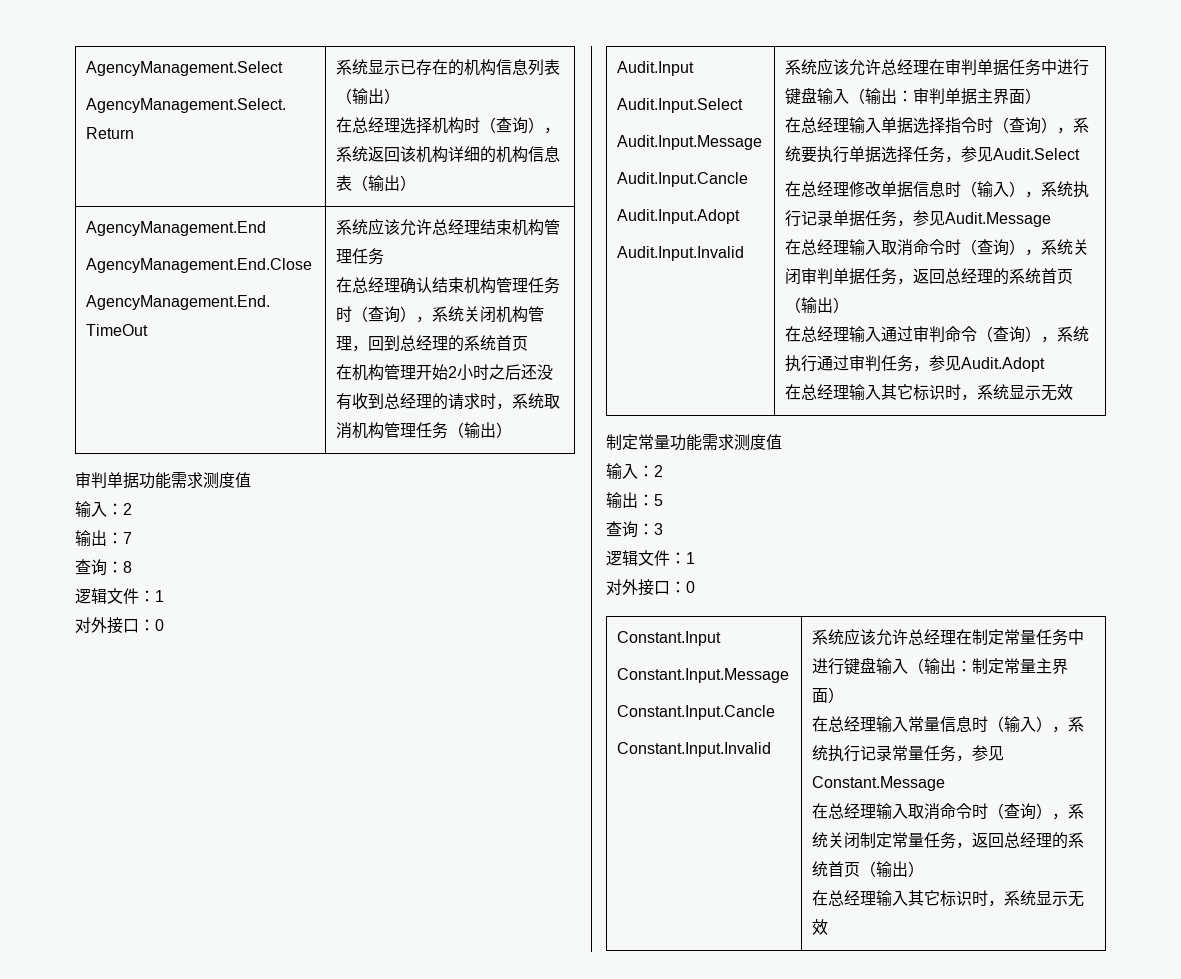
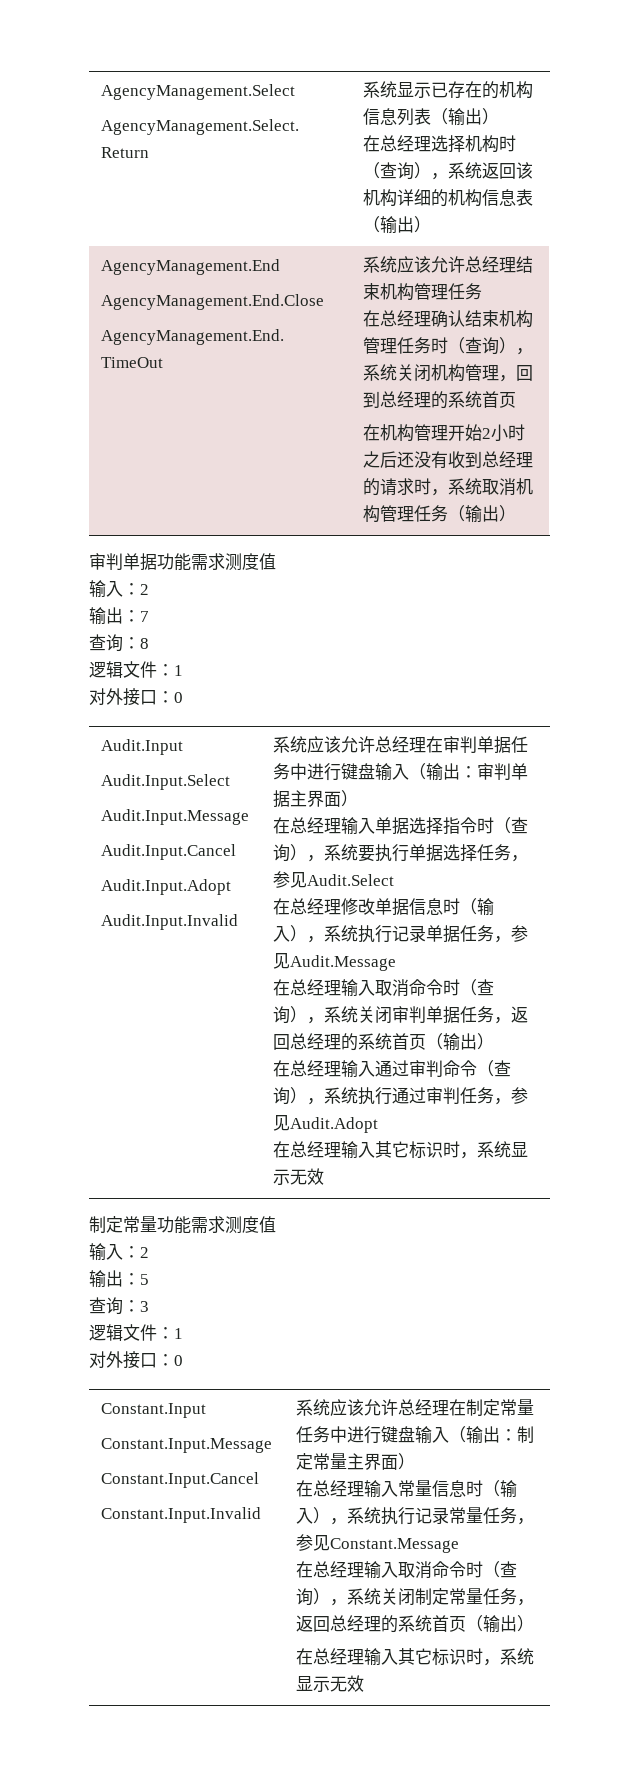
[617,172,749,187] Audit.Input.Cancle -> [100,844,236,860] Audit.Input.Cancel
[617,705,776,720] Constant.Input.Cancle -> [100,1472,259,1488] Constant.Input.Cancel

